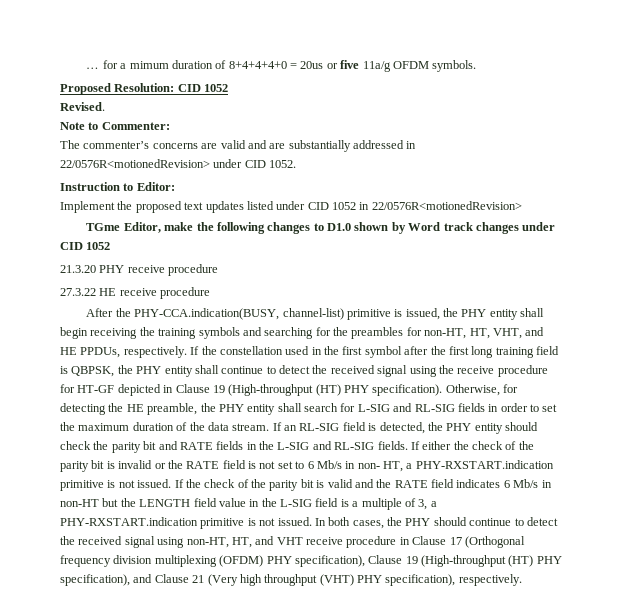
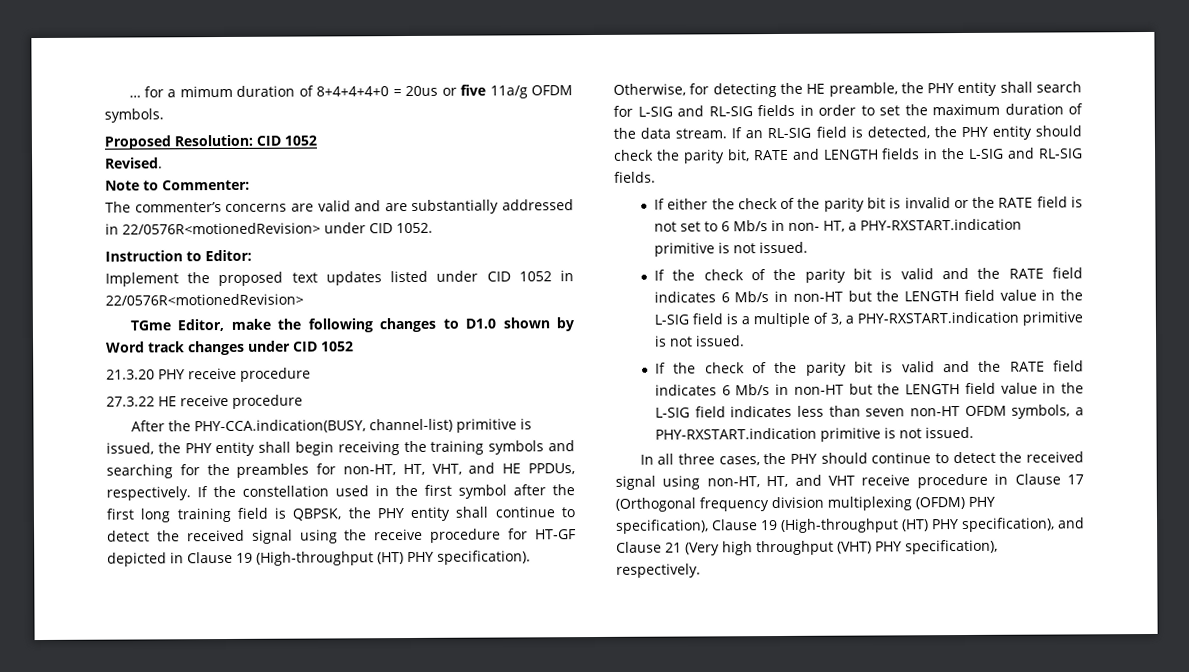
[143,441,213,450] bit and RATE -> [726,148,879,162] bit, RATE and LENGTH
(408, 445) none -> (656, 177) //
(172, 483) none -> (808, 247) //
[314,517,351,526] In both -> [654,360,1084,376] [654,382,1084,396] [654,404,1084,419] [654,426,974,442] [639,453,715,465] // If the check of the parity bit is valid and the RATE field indicates 6 Mb/s in non-HT but the LENGTH field value in the L-SIG field indicates less than seven non-HT OFDM symbols, a PHY-RXSTART.indication primitive is not issued. // In all three

